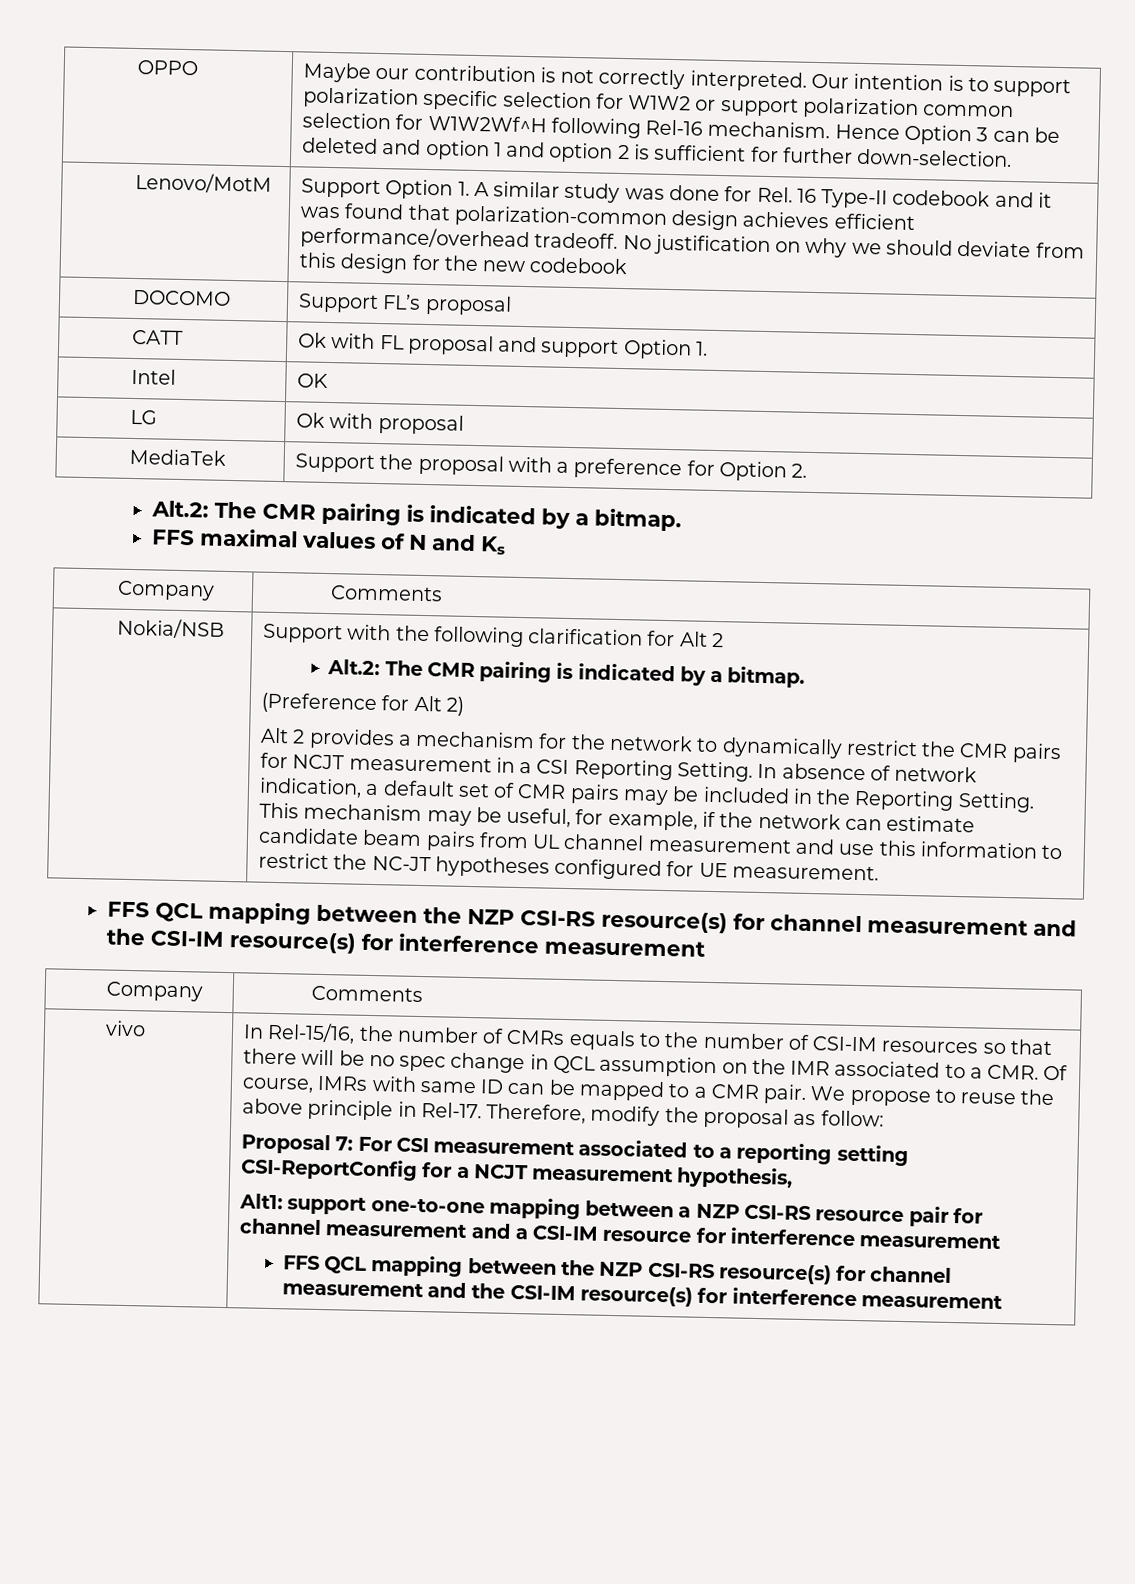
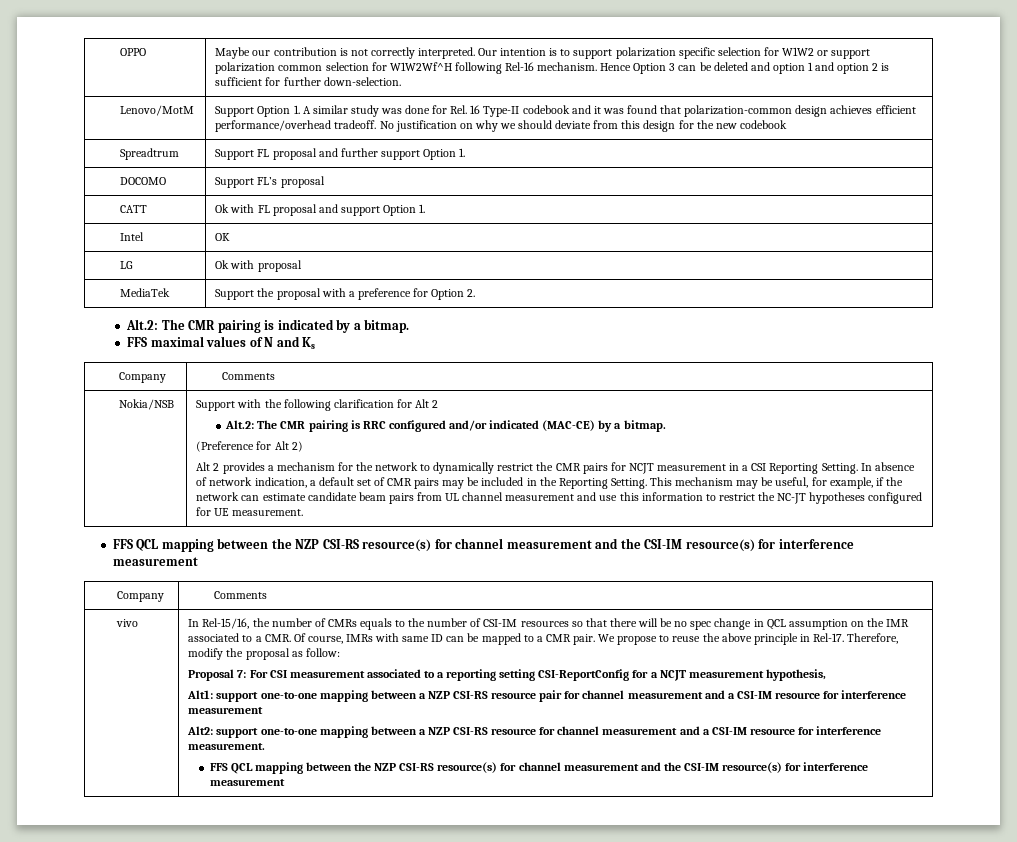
(628, 266) none -> [120,148,180,160] [215,148,466,160] // Spreadtrum | Support FL proposal and further support Option 1.
[577,663,676,682] indicated -> [362,420,596,432] RRC configured and/or indicated (MAC-CE)
(1002, 1241) none -> [187,726,882,738] [188,743,266,750] // Alt2: support one-to-one mapping between a NZP CSI-RS resource for channel measurement and a CSI-IM resource for interference measurement.

